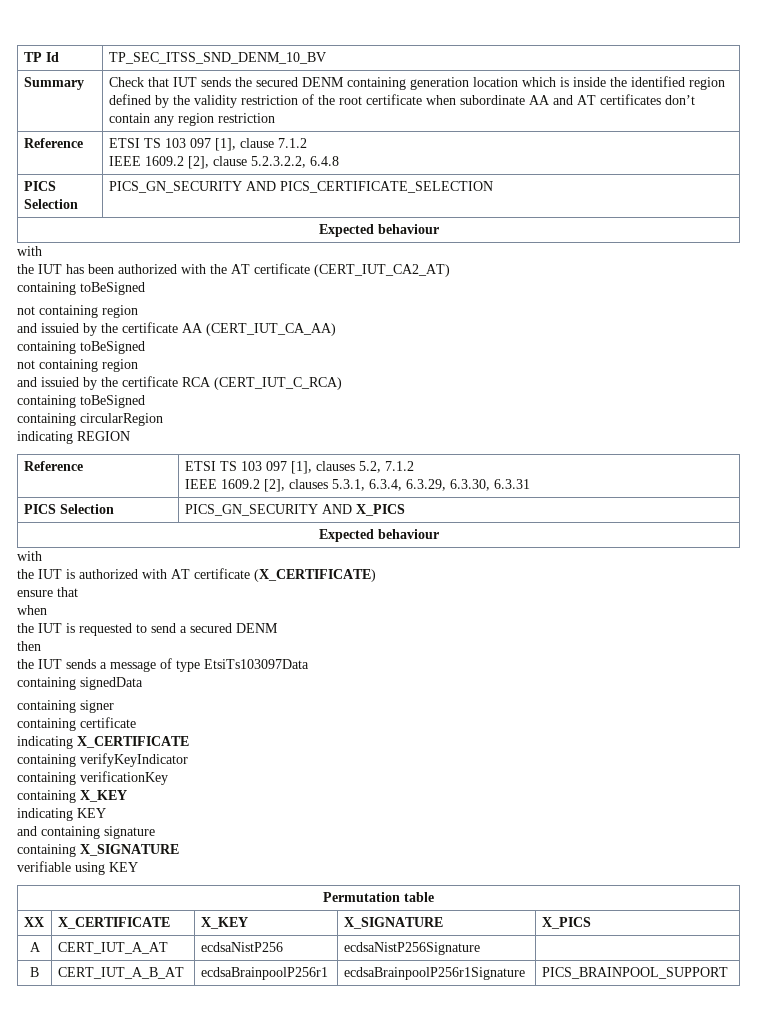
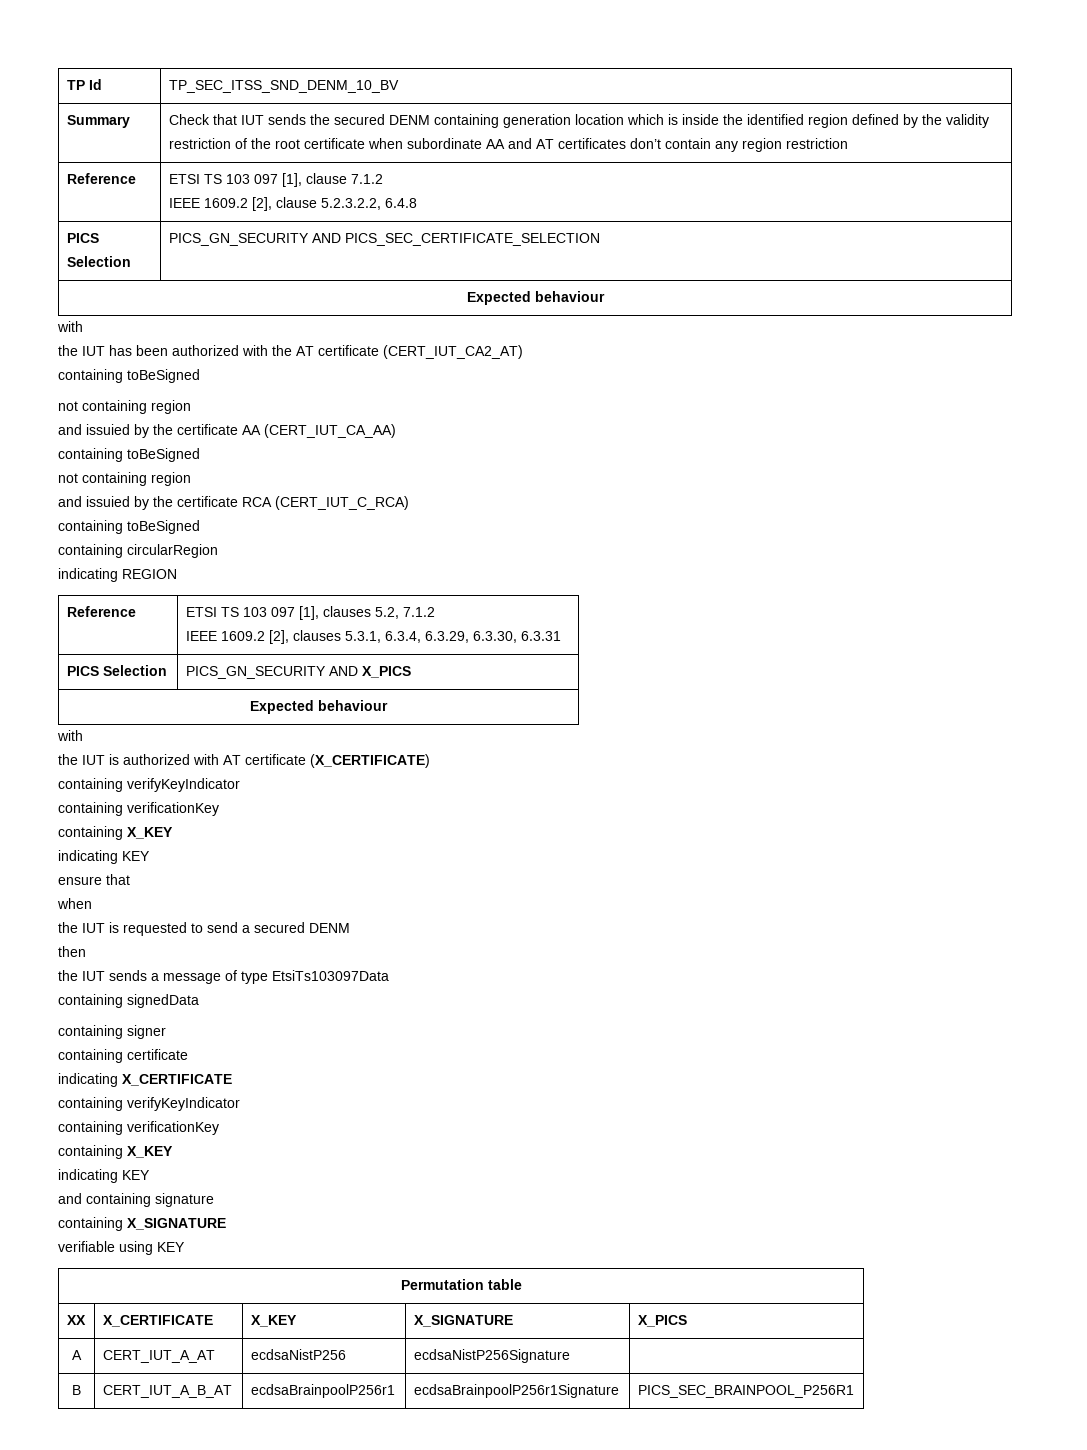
[279,181,493,193] PICS_CERTIFICATE_SELECTION -> [344,233,600,246] PICS_SEC_CERTIFICATE_SELECTION
(376, 575) none -> [58,778,240,792] [58,802,219,816] [58,826,173,840] [58,850,150,864] // containing verifyKeyIndicator // containing verificationKey // containing X_KEY // indicating KEY
[541,967,728,979] PICS_BRAINPOOL_SUPPORT -> [637,1385,854,1398] PICS_SEC_BRAINPOOL_P256R1

